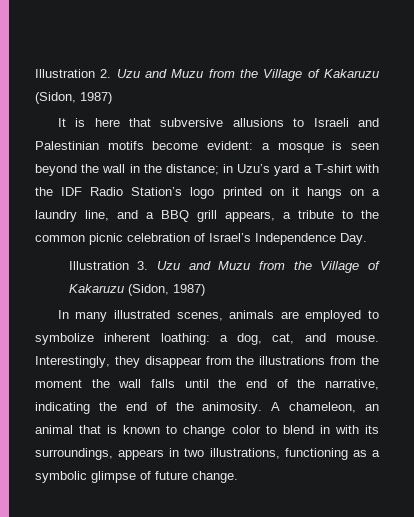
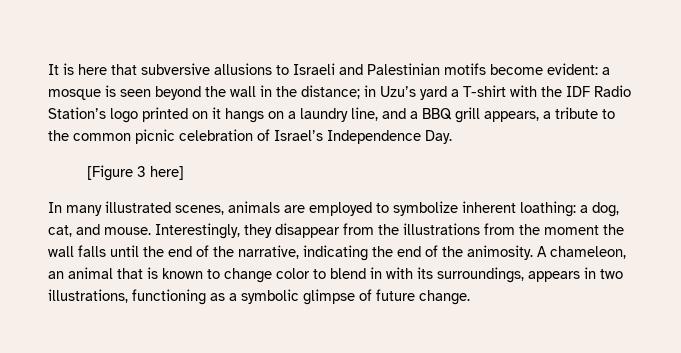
[35,69,379,81] [35,92,112,104] Illustration 2. Uzu and Muzu from the Village of Kakaruzu (Sidon, 1987) // -> (48, 69) none
[68,261,380,273] [68,284,205,296] Illustration 3. Uzu and Muzu from the Village of Kakaruzu (Sidon, 1987) -> [86,165,184,181] [Figure 3 here]

